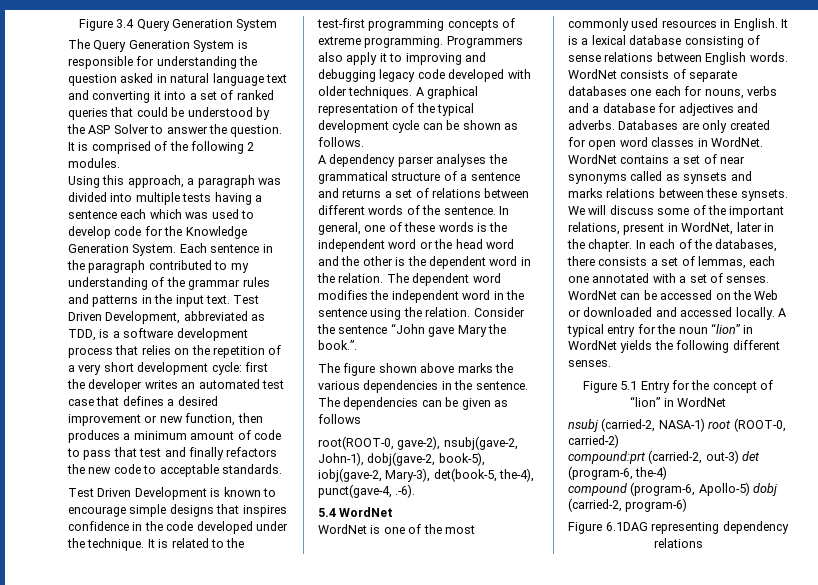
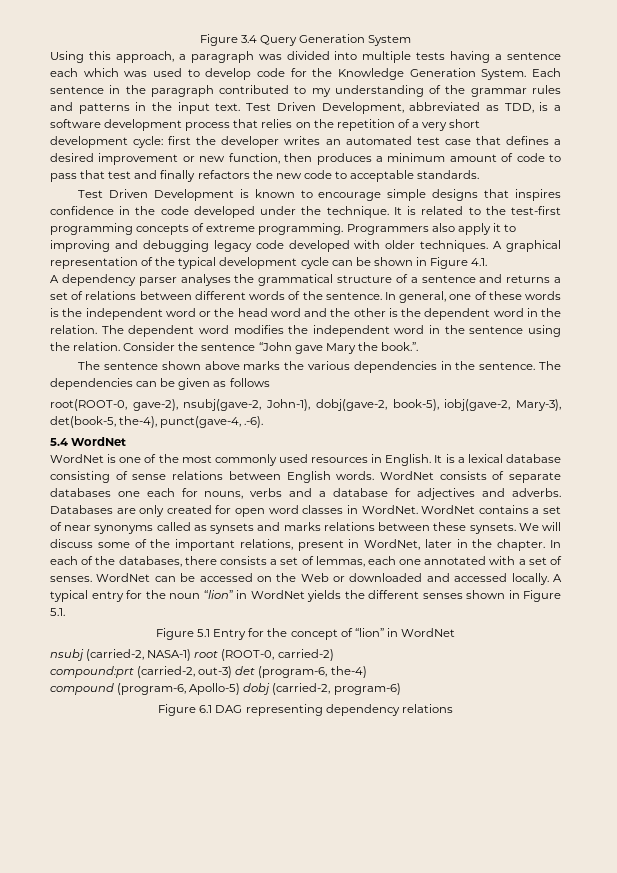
[68,39,248,52] [68,56,258,69] [68,73,287,86] [68,90,274,103] [68,107,270,120] [67,124,283,137] [68,141,255,154] [68,158,120,168] // The Query Generation System is responsible for understanding the question asked in natural language text and converting it into a set of ranked queries that could be understood by the ASP Solver to answer the question. It is comprised of the following 2 modules. -> (412, 40) none
[503,123,518,130] [318,137,364,147] as follows. -> [415,257,488,269] in Figure 4.1.
[343,363,376,376] figure -> [103,362,158,370] sentence
[676,340,780,353] [568,360,611,367] following different senses. -> [368,590,561,602] [50,608,65,616] different senses shown in Figure 5.1.
[605,522,648,531] 6.1DAG -> [199,705,243,713] 6.1 DAG

